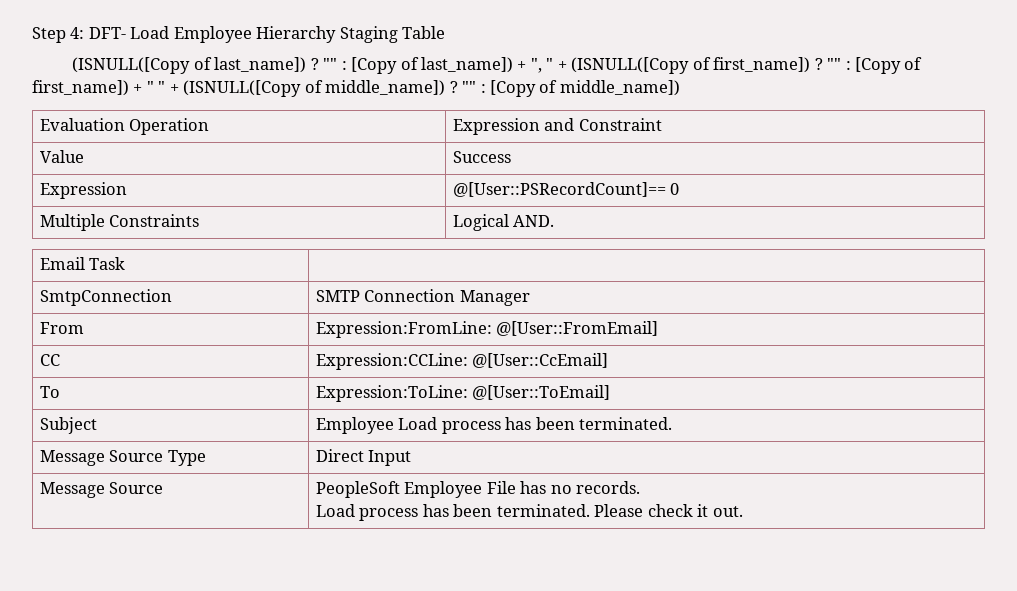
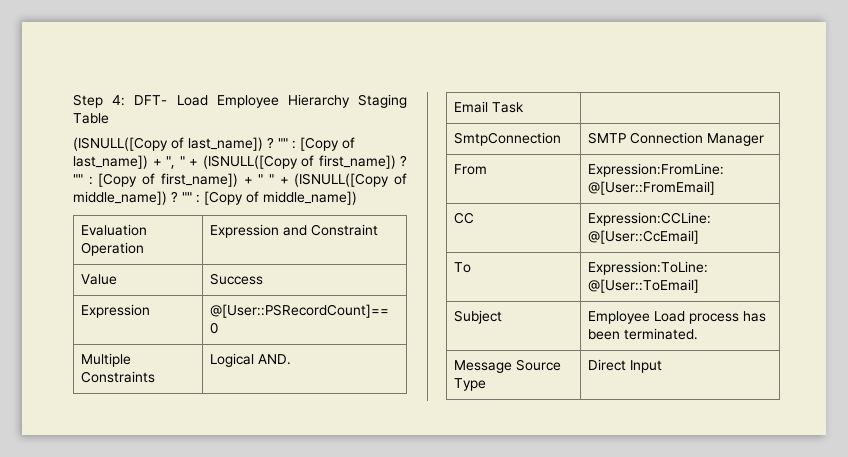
[39,482,164,498] [315,481,641,498] [315,504,743,521] // Message Source | PeopleSoft Employee File has no records. // Load process has been terminated. Please check it out. -> (662, 366) none

